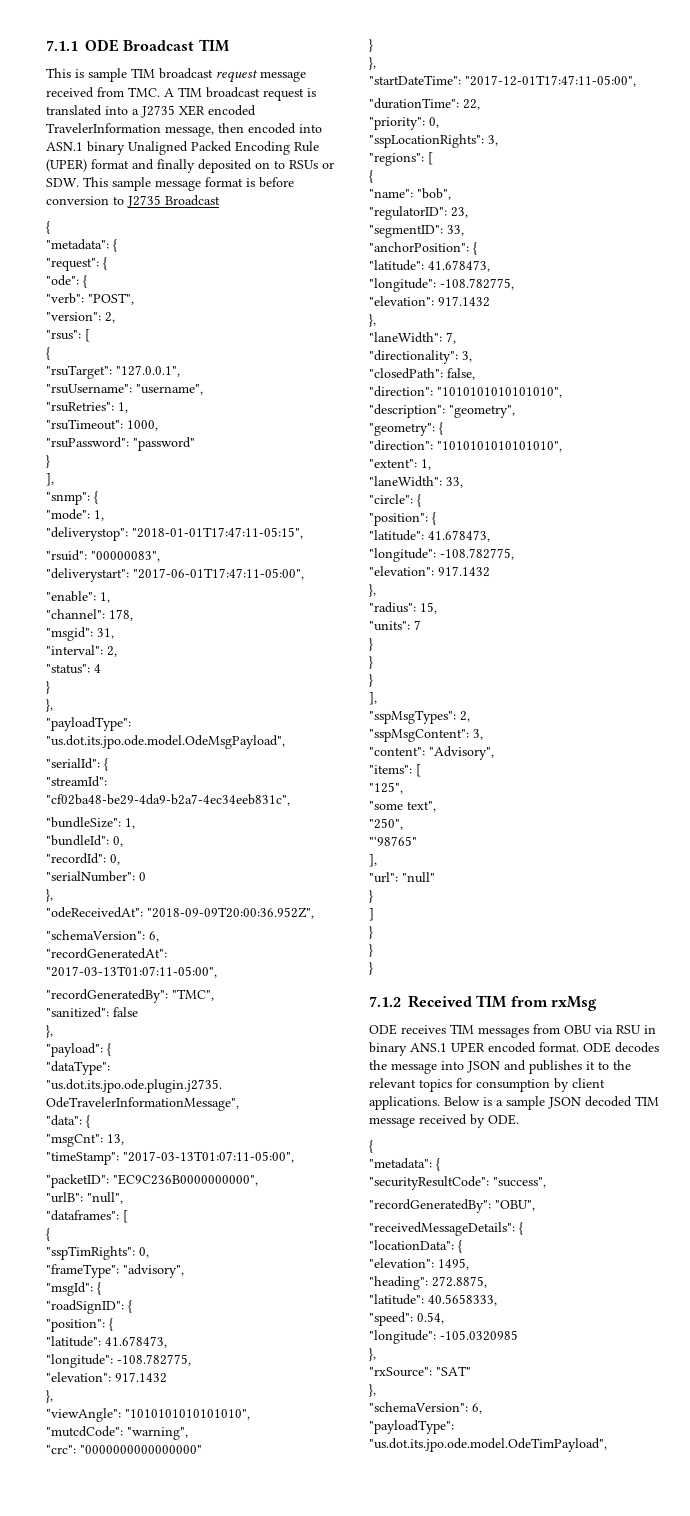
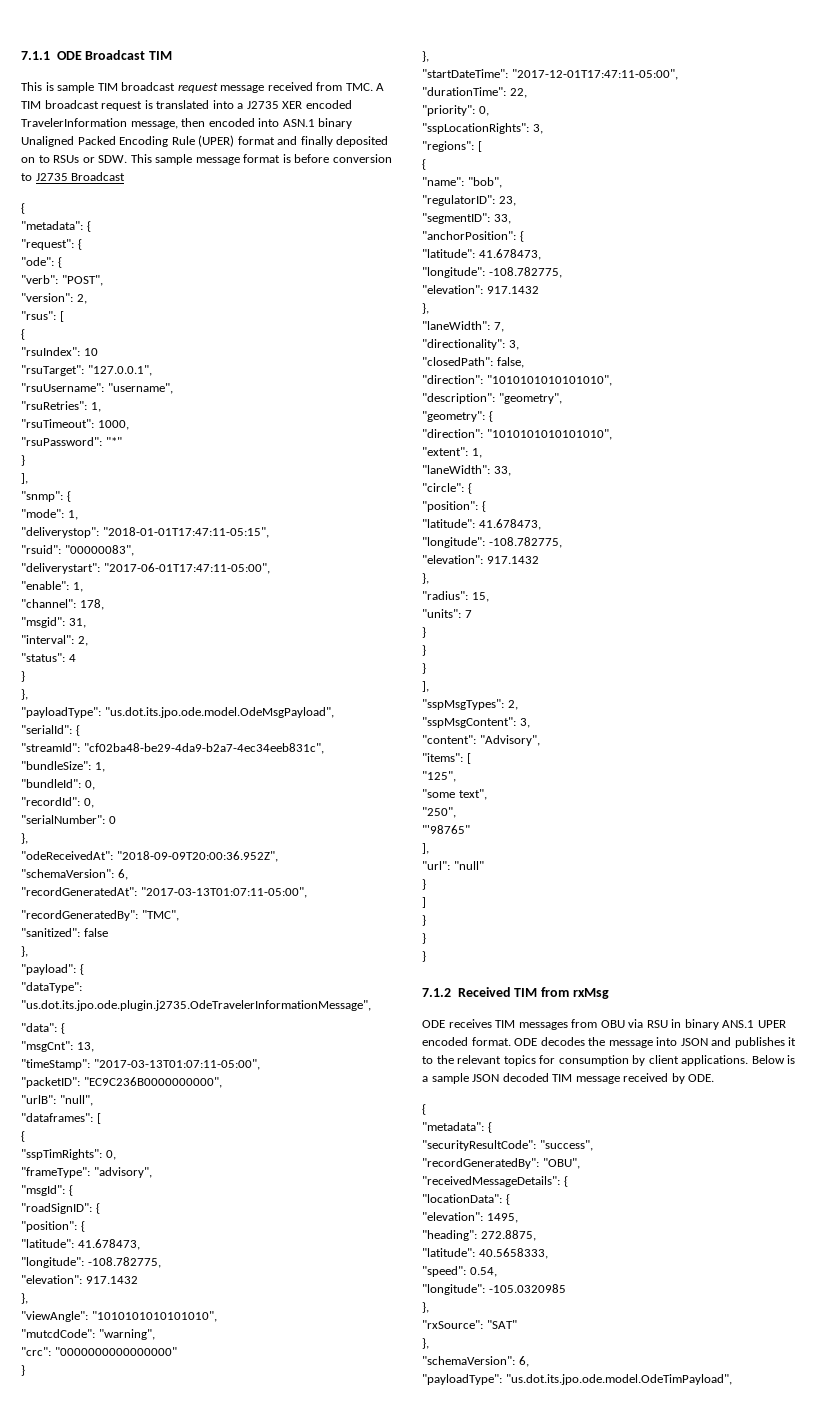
(50, 353) none -> [21,347,98,356] // "rsuIndex": 10
[133,437,195,451] "password" -> [105,437,122,446] "*"

